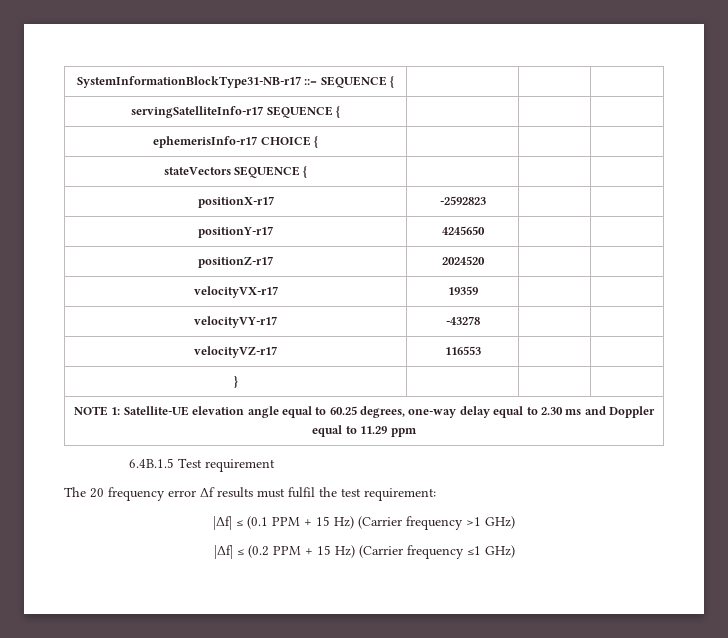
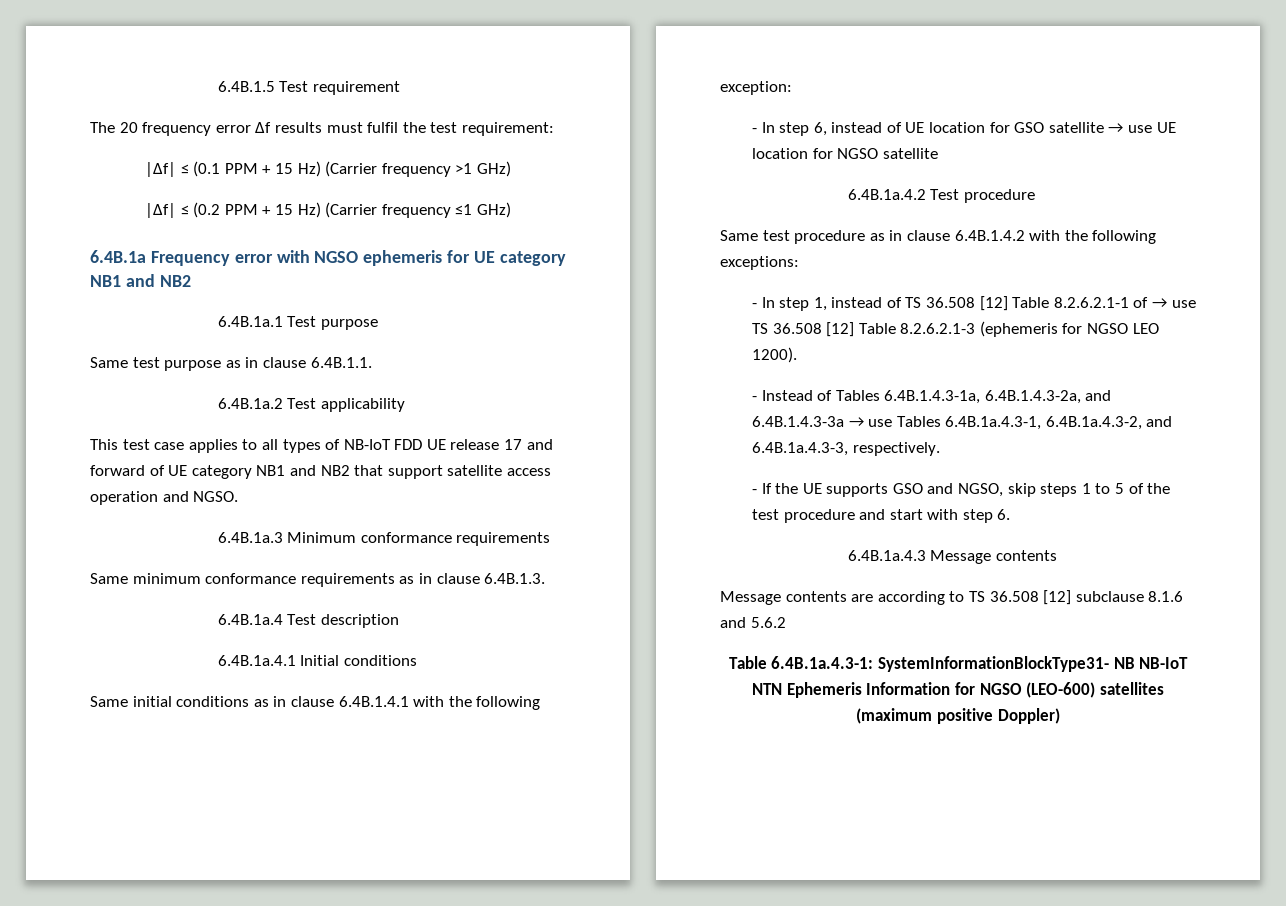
[76,76,395,88] [131,106,340,118] [153,136,318,148] [163,166,308,178] [197,196,274,208] [439,196,486,205] [198,226,273,238] [441,226,485,235] [198,256,273,268] [441,256,485,265] [193,286,278,298] [447,286,478,295] [194,316,277,328] [445,316,480,325] [194,346,277,358] [444,346,481,355] [233,376,238,388] [73,406,655,418] [312,425,417,437] SystemInformationBlockType31-NB-r17 ::= SEQUENCE { | | | // servingSatelliteInfo-r17 SEQUENCE { | | | // ephemerisInfo-r17 CHOICE { | | | // stateVectors SEQUENCE { | | | // positionX-r17 | -2592823 | | // positionY-r17 | 4245650 | | // positionZ-r17 | 2024520 | | // velocityVX-r17 | 19359 | | // velocityVY-r17 | -43278 | | // velocityVZ-r17 | 116553 | | // } | | | // NOTE 1: Satellite-UE elevation angle equal to 60.25 degrees, one-way delay equal to 2.30 ms and Doppler equal to 11.29 ppm // -> (217, 86) none
(515, 551) none -> [90,250,566,266] [90,274,191,287] [217,316,378,330] [90,357,372,371] [217,398,405,412] [90,439,553,453] [90,465,551,479] [90,491,239,505] [217,532,551,546] [90,573,546,587] [217,614,399,628] [217,655,417,666] [90,696,541,710] [720,81,792,95] [751,122,1176,136] [751,148,938,159] [847,189,1035,203] [720,230,1157,244] [720,256,799,270] [751,296,1196,311] [751,321,1159,337] [751,347,797,363] [751,390,1112,404] [751,416,1173,430] [751,442,940,456] [751,483,1171,497] [751,509,1011,523] [847,550,1057,564] [720,590,1184,605] [720,617,786,628] [728,656,1189,672] [752,682,1164,698] [856,708,1060,724] // 6.4B.1a Frequency error with NGSO ephemeris for UE category NB1 and NB2 // 6.4B.1a.1 Test purpose // Same test purpose as in clause 6.4B.1.1. // 6.4B.1a.2 Test applicability // This test case applies to all types of NB-IoT FDD UE release 17 and forward of UE category NB1 and NB2 that support satellite access operation and NGSO. // 6.4B.1a.3 Minimum conformance requirements // Same minimum conformance requirements as in clause 6.4B.1.3. // 6.4B.1a.4 Test description // 6.4B.1a.4.1 Initial conditions // Same initial conditions as in clause 6.4B.1.4.1 with the following exception: // - In step 6, instead of UE location for GSO satellite → use UE location for NGSO satellite // 6.4B.1a.4.2 Test procedure // Same test procedure as in clause 6.4B.1.4.2 with the following exceptions: // - In step 1, instead of TS 36.508 [12] Table 8.2.6.2.1-1 of → use TS 36.508 [12] Table 8.2.6.2.1-3 (ephemeris for NGSO LEO 1200). // - Instead of Tables 6.4B.1.4.3-1a, 6.4B.1.4.3-2a, and 6.4B.1.4.3-3a → use Tables 6.4B.1a.4.3-1, 6.4B.1a.4.3-2, and 6.4B.1a.4.3-3, respectively. // - If the UE supports GSO and NGSO, skip steps 1 to 5 of the test procedure and start with step 6. // 6.4B.1a.4.3 Message contents // Message contents are according to TS 36.508 [12] subclause 8.1.6 and 5.6.2 // Table 6.4B.1a.4.3-1: SystemInformationBlockType31- NB NB-IoT NTN Ephemeris Information for NGSO (LEO-600) satellites (maximum positive Doppler)

